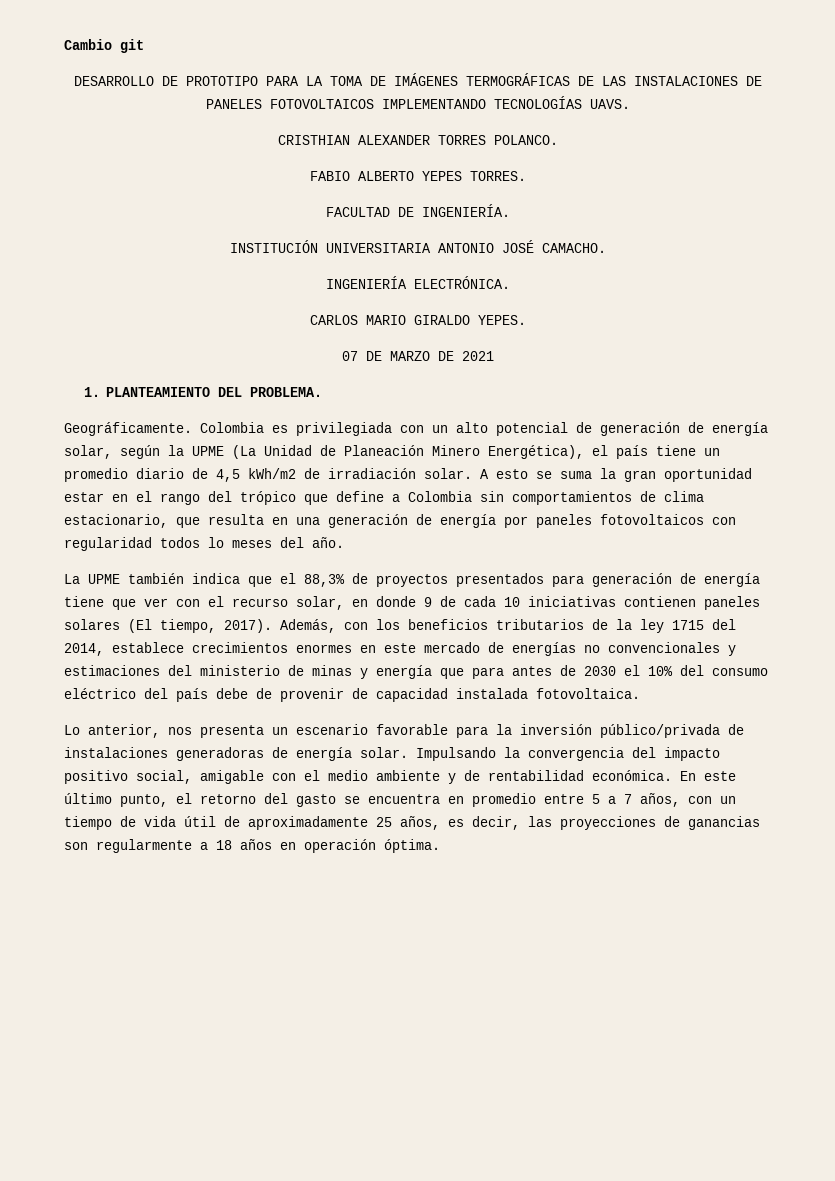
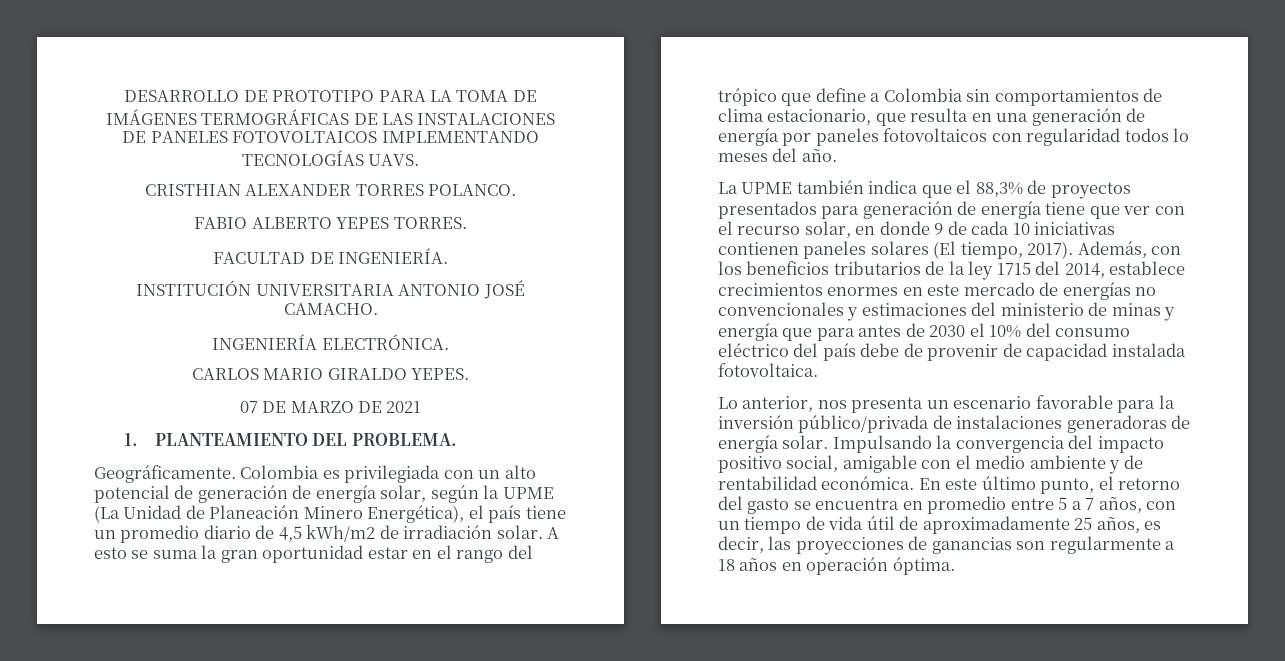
[64,39,144,53] Cambio git // -> (124, 96) none

